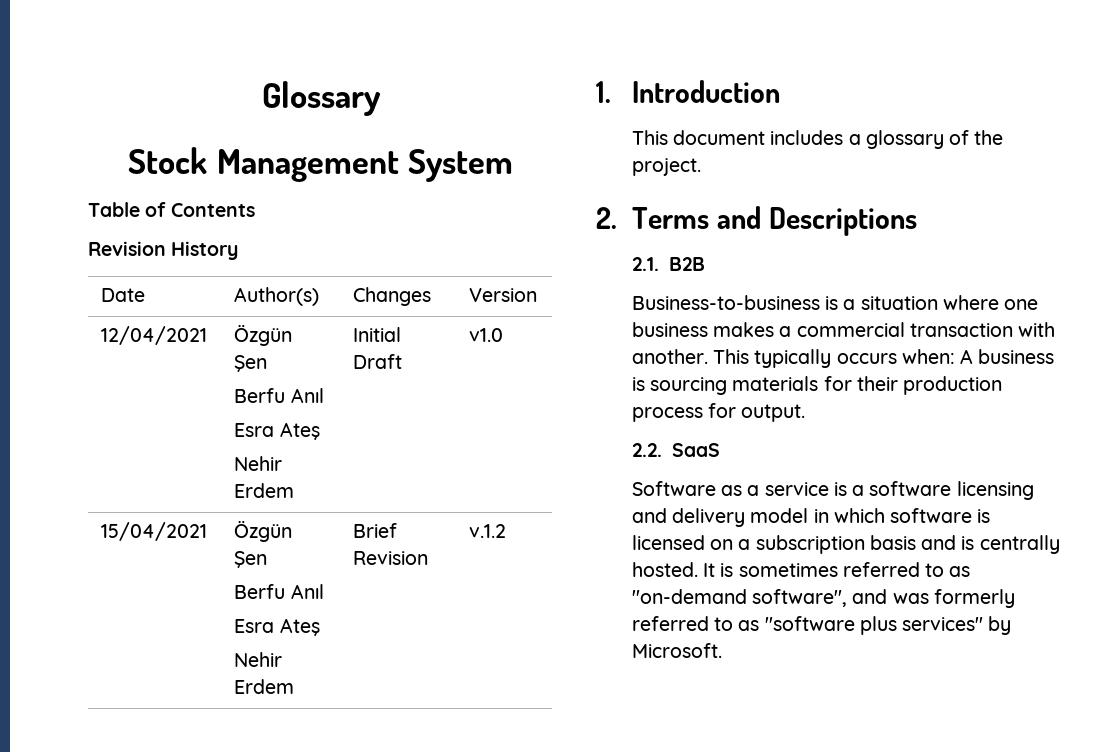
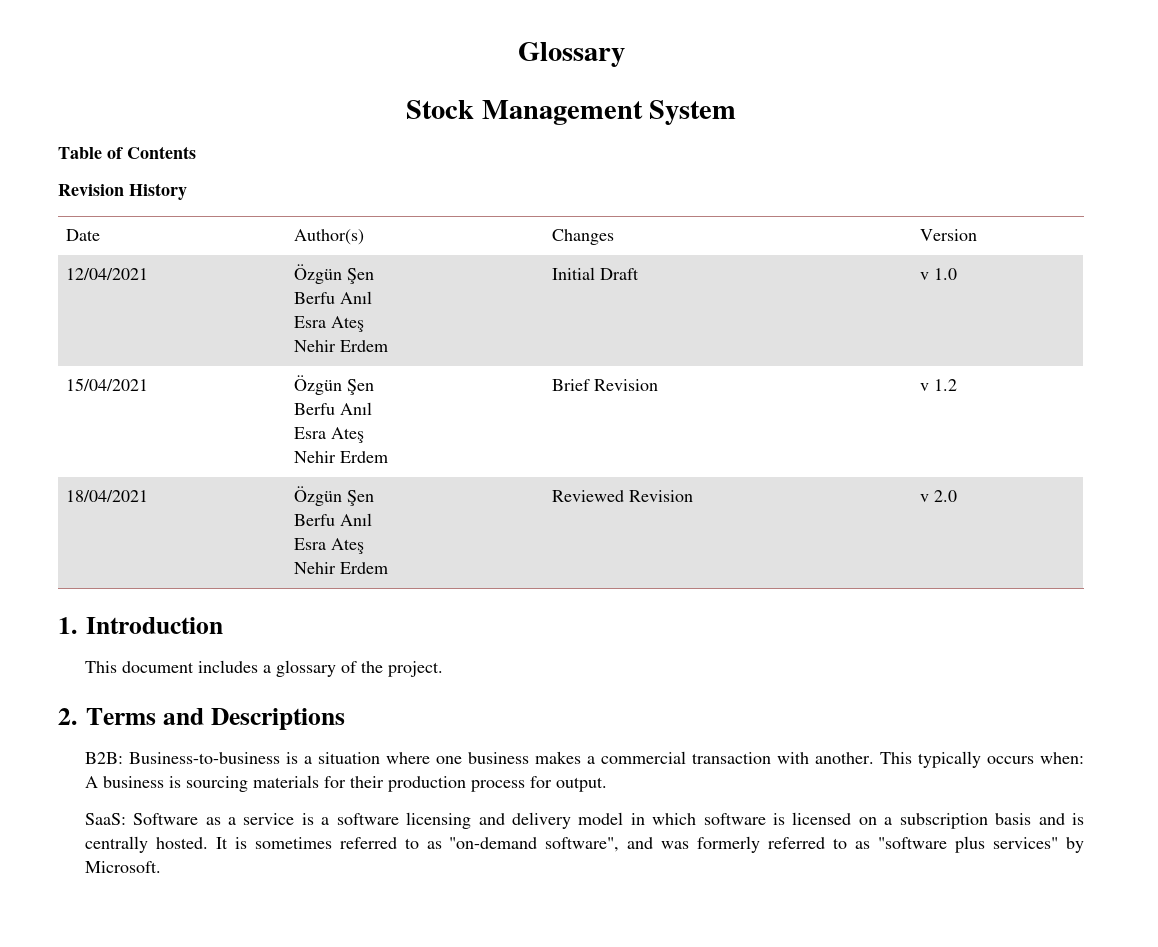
[469,328,504,342] v1.0 -> [919,268,957,280] v 1.0
[469,524,507,538] v.1.2 -> [919,379,957,391] [65,490,148,502] [293,486,374,506] [293,513,372,526] [293,538,364,554] [293,562,388,574] [551,490,693,502] [919,490,957,502] v 1.2 // 18/04/2021 | Özgün Şen // Berfu Anıl // Esra Ateş // Nehir Erdem | Reviewed Revision | v 2.0
[631,257,705,271] 2.1. B2B // -> [84,752,123,764] B2B:
[631,443,720,457] 2.2. SaaS // -> [84,813,126,825] SaaS:

